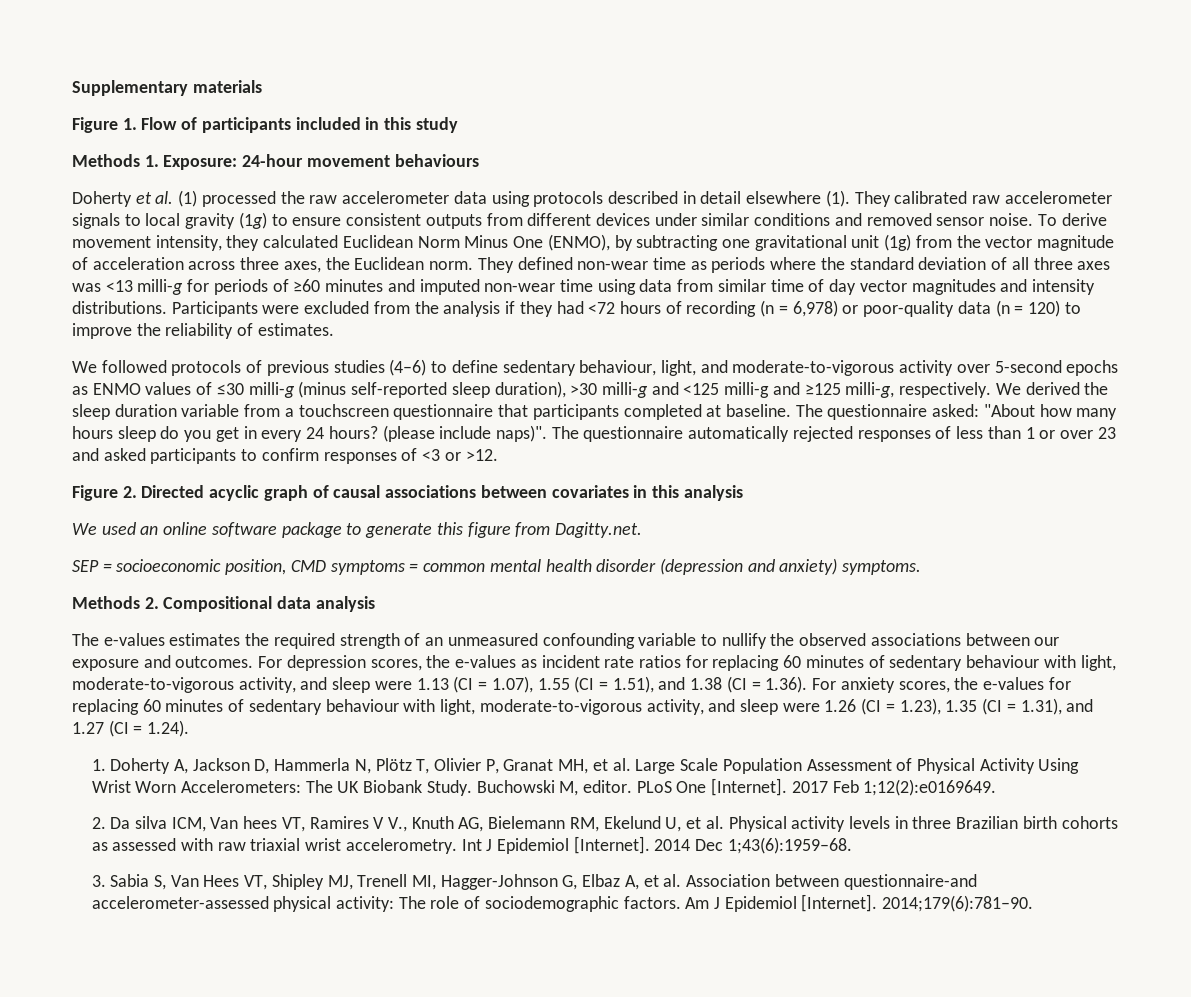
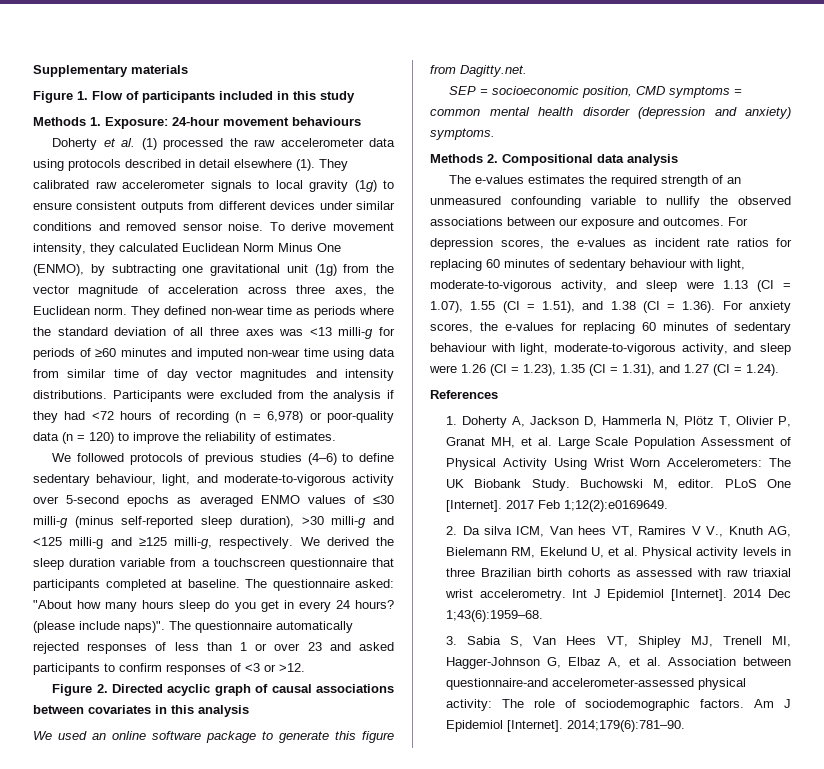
(88, 390) none -> [199,495,253,507] averaged
(190, 728) none -> [430,390,498,399] // References

